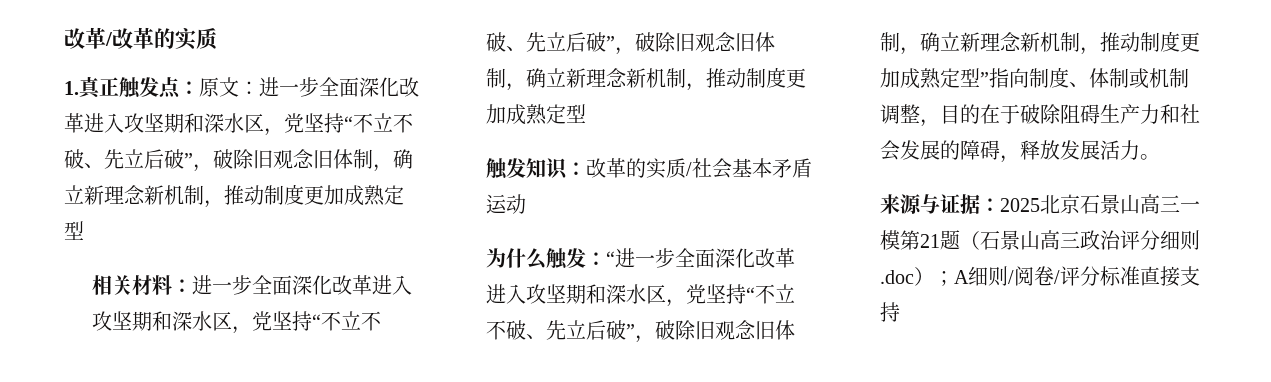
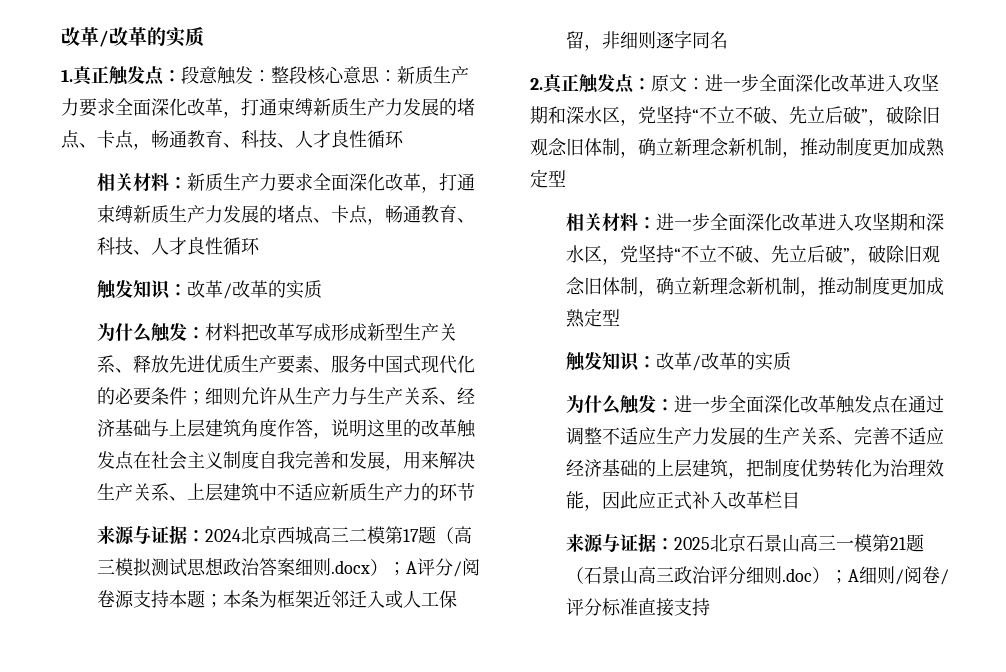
(199, 88) none -> [181,66,469,85] [61,98,475,118] [61,130,404,150] [96,173,475,193] [96,205,475,225] [96,237,260,255] [96,280,322,300] [96,323,457,343] [96,355,475,374] [96,387,475,406] [96,419,476,439] [96,450,475,471] [96,483,475,502] [96,525,472,545] [96,557,480,577] [96,590,457,608] [565,30,728,51] [530,74,651,94] 段意触发：整段核心意思：新质生产力要求全面深化改革，打通束缚新质生产力发展的堵点、卡点，畅通教育、科技、人才良性循环 // 相关材料：新质生产力要求全面深化改革，打通束缚新质生产力发展的堵点、卡点，畅通教育、科技、人才良性循环 // 触发知识：改革/改革的实质 // 为什么触发：材料把改革写成形成新型生产关系、释放先进优质生产要素、服务中国式现代化的必要条件；细则允许从生产力与生产关系、经济基础与上层建筑角度作答，说明这里的改革触发点在社会主义制度自我完善和发展，用来解决生产关系、上层建筑中不适应新质生产力的环节 // 来源与证据：2024北京西城高三二模第17题（高三模拟测试思想政治答案细则.docx）；A评分/阅卷源支持本题；本条为框架近邻迁入或人工保留，非细则逐字同名 // 2.真正触发点：
[625,158,812,179] [485,194,526,214] [485,248,795,270] [485,284,795,307] [485,320,795,343] [879,31,1200,55] [879,67,1189,89] [879,104,1200,127] [879,140,1160,163] 的实质/社会基本矛盾运动 // 为什么触发：“进一步全面深化改革进入攻坚期和深水区，党坚持“不立不破、先立后破”，破除旧观念旧体制，确立新理念新机制，推动制度更加成熟定型”指向制度、体制或机制调整，目的在于破除阻碍生产力和社会发展的障碍，释放发展活力。 -> [691,352,791,371] [565,395,944,415] [565,426,944,445] [565,459,944,479] [565,491,800,511] /改革的实质 // 为什么触发：进一步全面深化改革触发点在通过调整不适应生产力发展的生产关系、完善不适应经济基础的上层建筑，把制度优势转化为治理效能，因此应正式补入改革栏目

